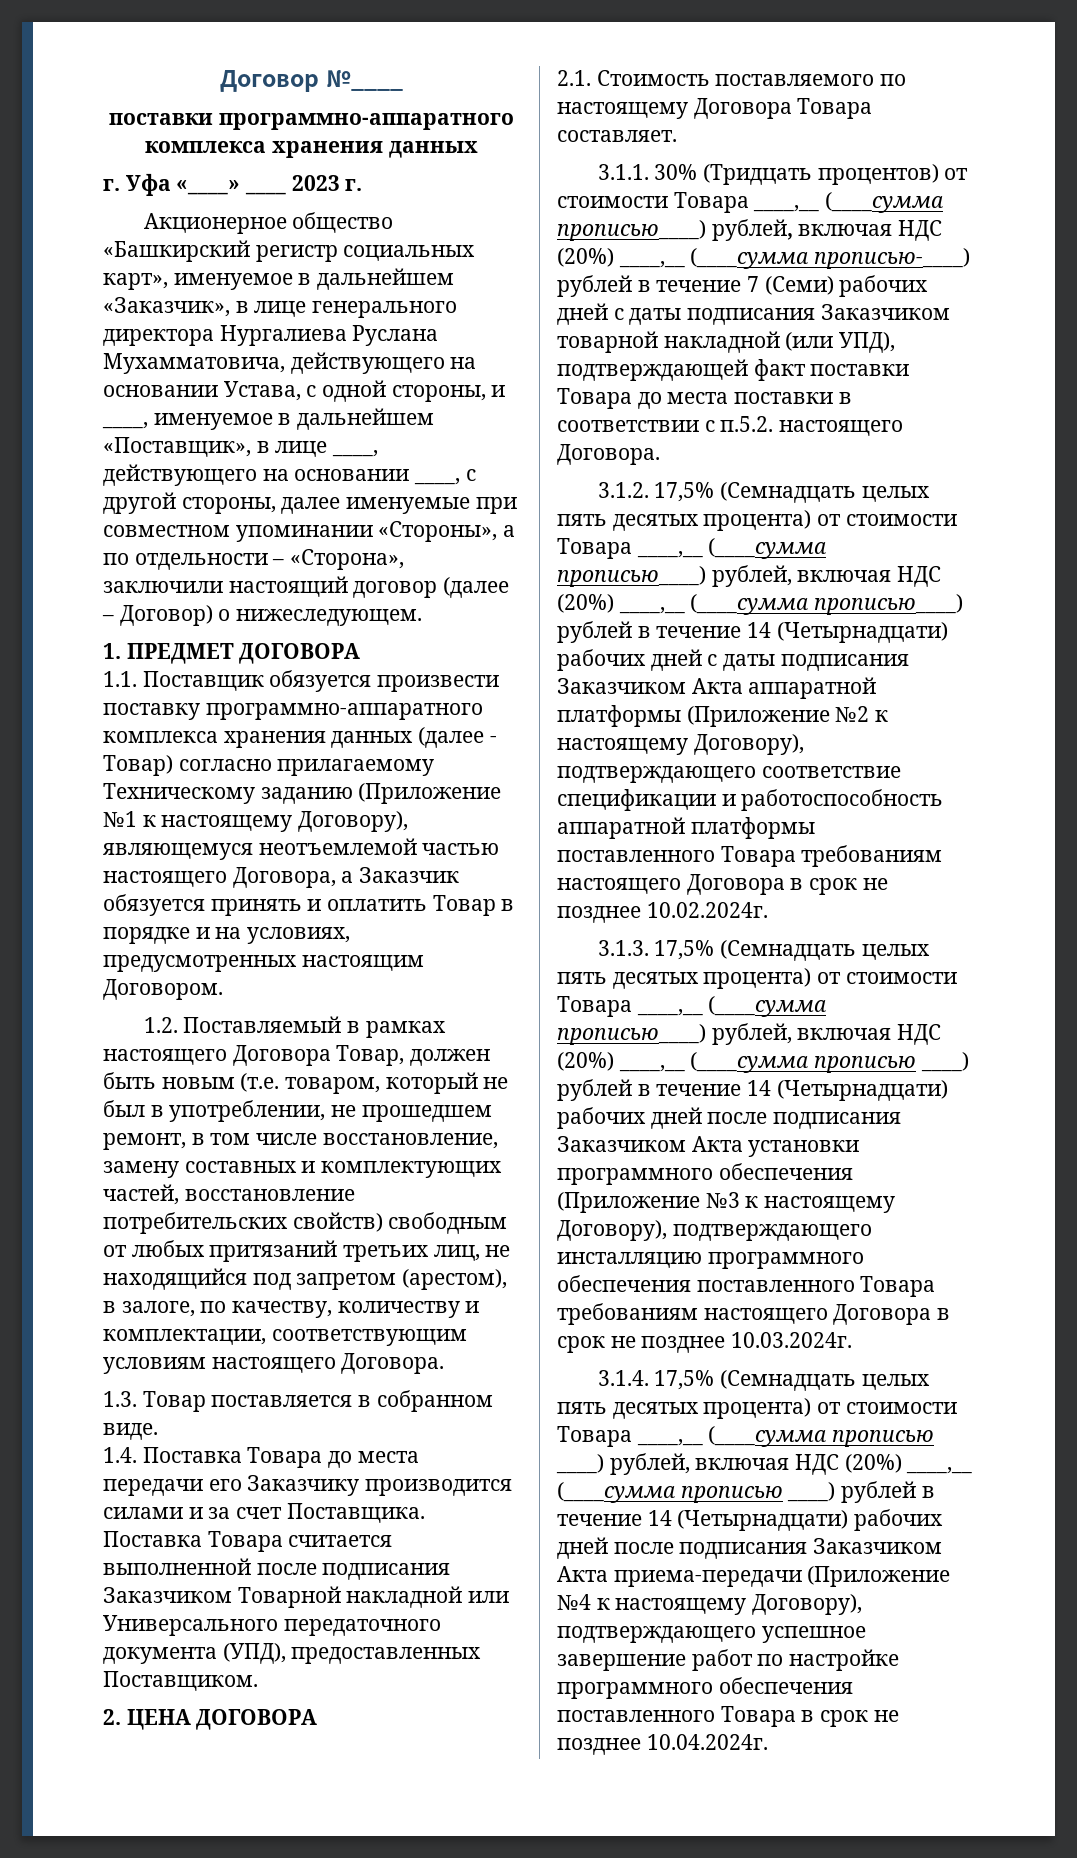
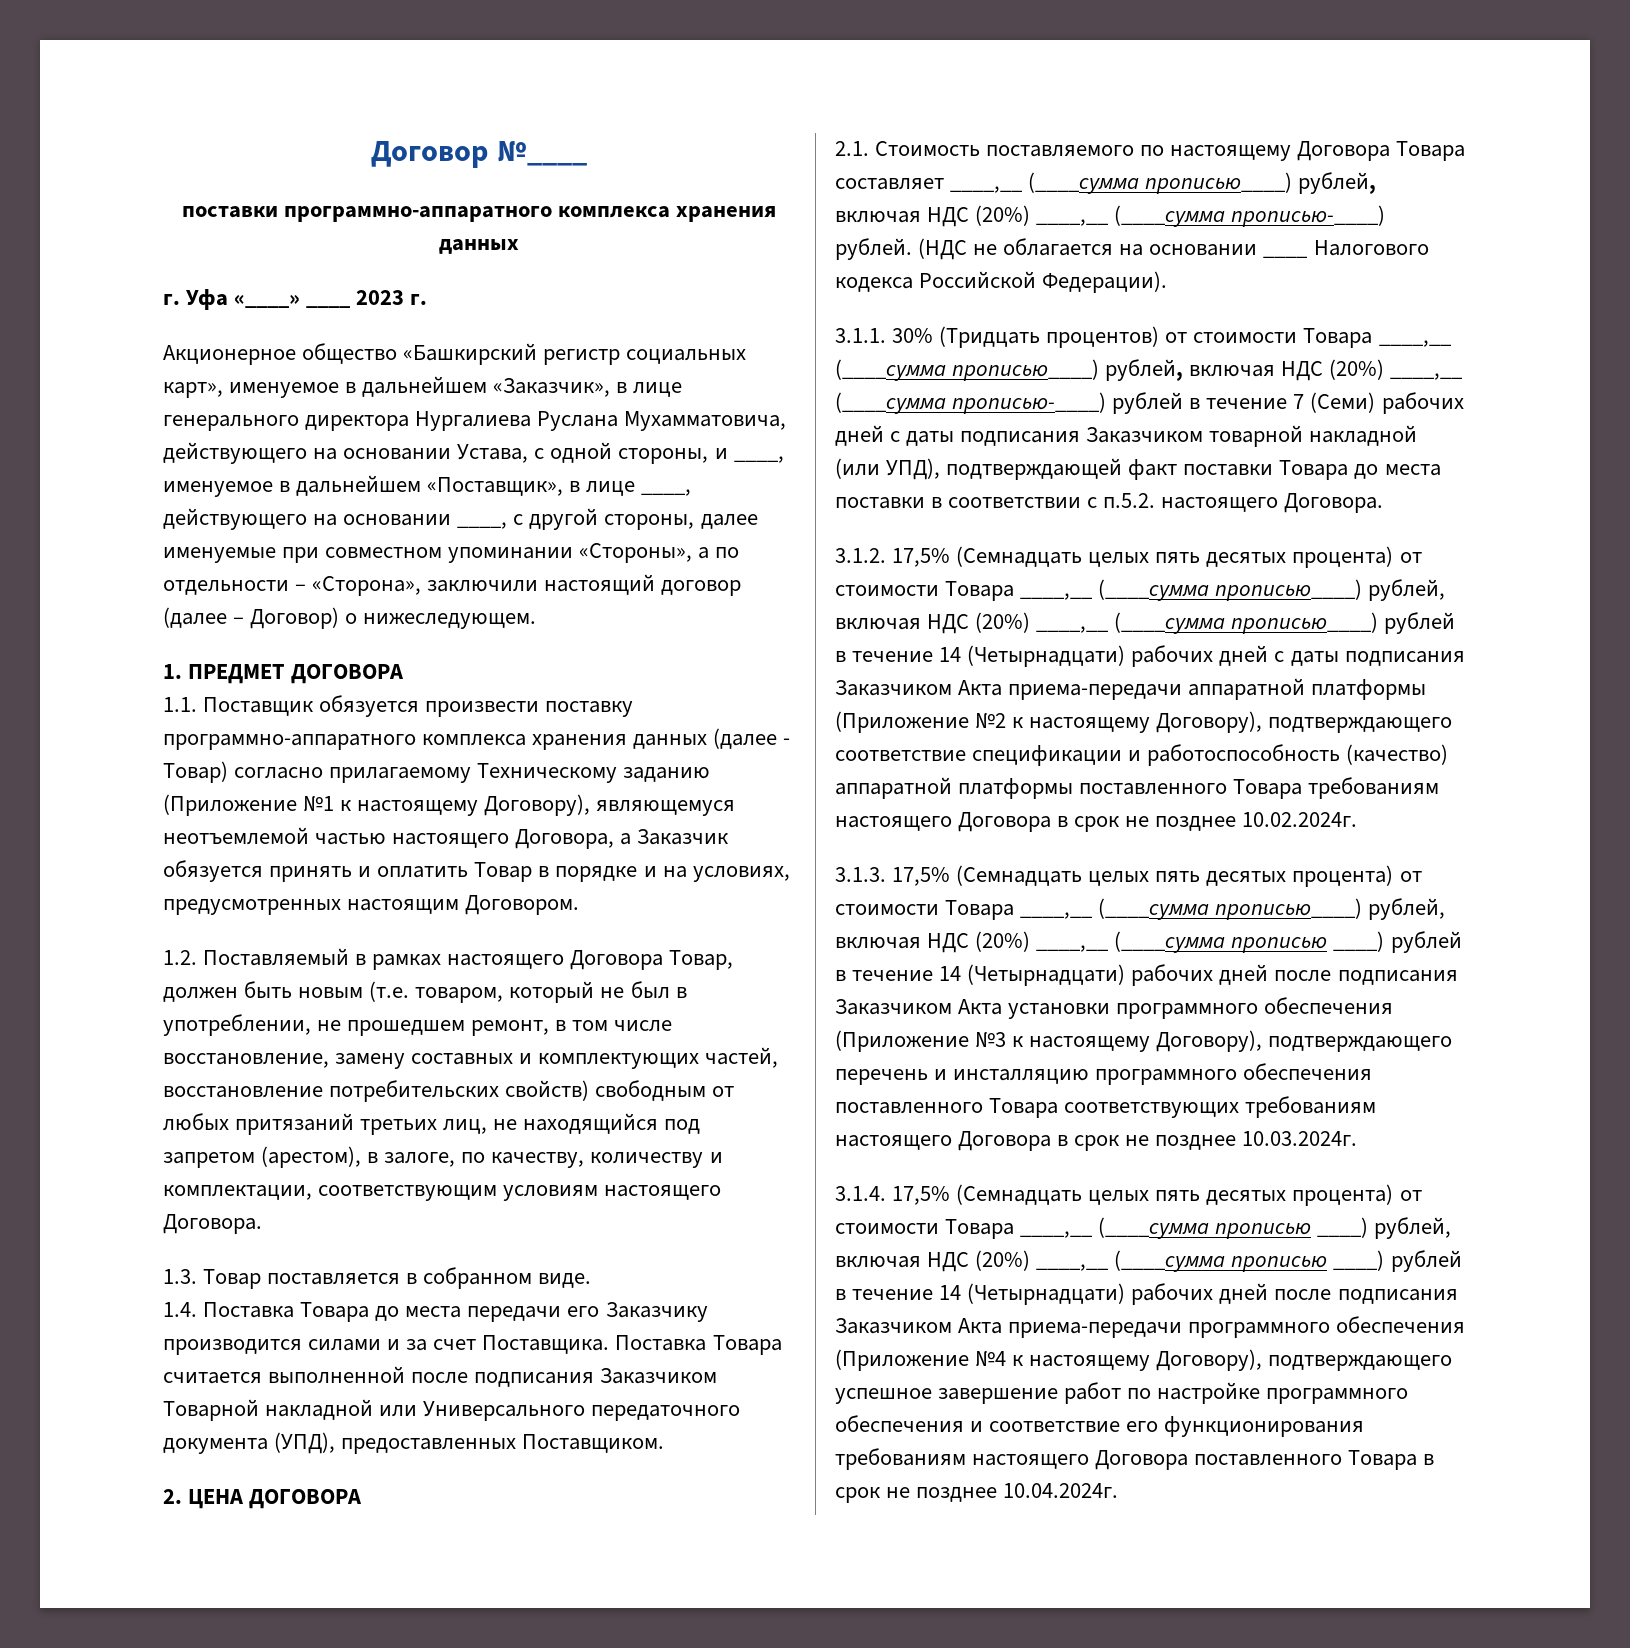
[557,130,677,142] составляет. -> [835,172,1377,194] [835,205,1386,227] [835,238,1429,260] [835,271,1168,293] составляет ____,__ (____сумма прописью____) рублей, включая НДС (20%) ____,__ (____сумма прописью-____) рублей. (НДС не облагается на основании ____ Налогового кодекса Российской Федерации).
(743, 686) none -> [1008,684,1183,700] приема-передачи
(944, 800) none -> [1346,744,1449,765] (качество)
(872, 1232) none -> [835,1069,948,1085] перечень и
(936, 1286) none -> [1064,1102,1240,1118] соответствующих
(802, 1578) none -> [1188,1316,1466,1338] программного обеспечения
(853, 1685) none -> [970,1416,1365,1437] [835,1448,1189,1470] и соответствие его функционирования требованиям настоящего Договора

